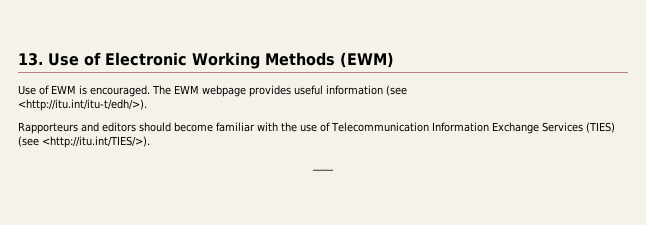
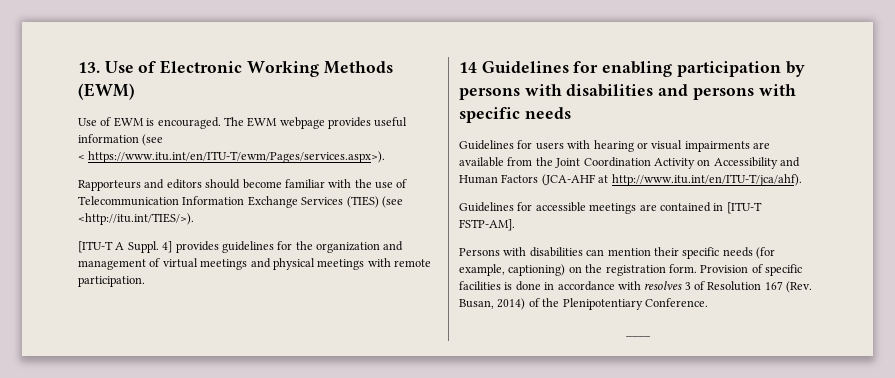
[18,99,147,111] <http://itu.int/itu-t/edh/>). -> [78,151,386,163] < https://www.itu.int/en/ITU-T/ewm/Pages/services.aspx>).
(150, 142) none -> [78,241,404,253] [78,258,431,270] [78,276,145,287] [459,61,805,77] [459,84,796,100] [459,107,571,123] [459,140,770,152] [459,157,800,169] [459,174,802,186] [459,202,762,214] [459,219,515,231] [459,247,775,259] [459,264,802,276] [459,281,813,293] [459,298,708,310] // [ITU-T A Suppl. 4] provides guidelines for the organization and management of virtual meetings and physical meetings with remote participation. // 14 Guidelines for enabling participation by persons with disabilities and persons with specific needs // Guidelines for users with hearing or visual impairments are available from the Joint Coordination Activity on Accessibility and Human Factors (JCA-AHF at http://www.itu.int/en/ITU-T/jca/ahf). // Guidelines for accessible meetings are contained in [ITU-T FSTP-AM]. // Persons with disabilities can mention their specific needs (for example, captioning) on the registration form. Provision of specific facilities is done in accordance with resolves 3 of Resolution 167 (Rev. Busan, 2014) of the Plenipotentiary Conference.

